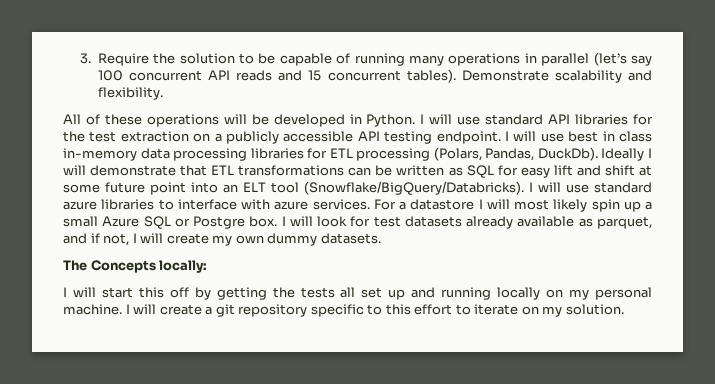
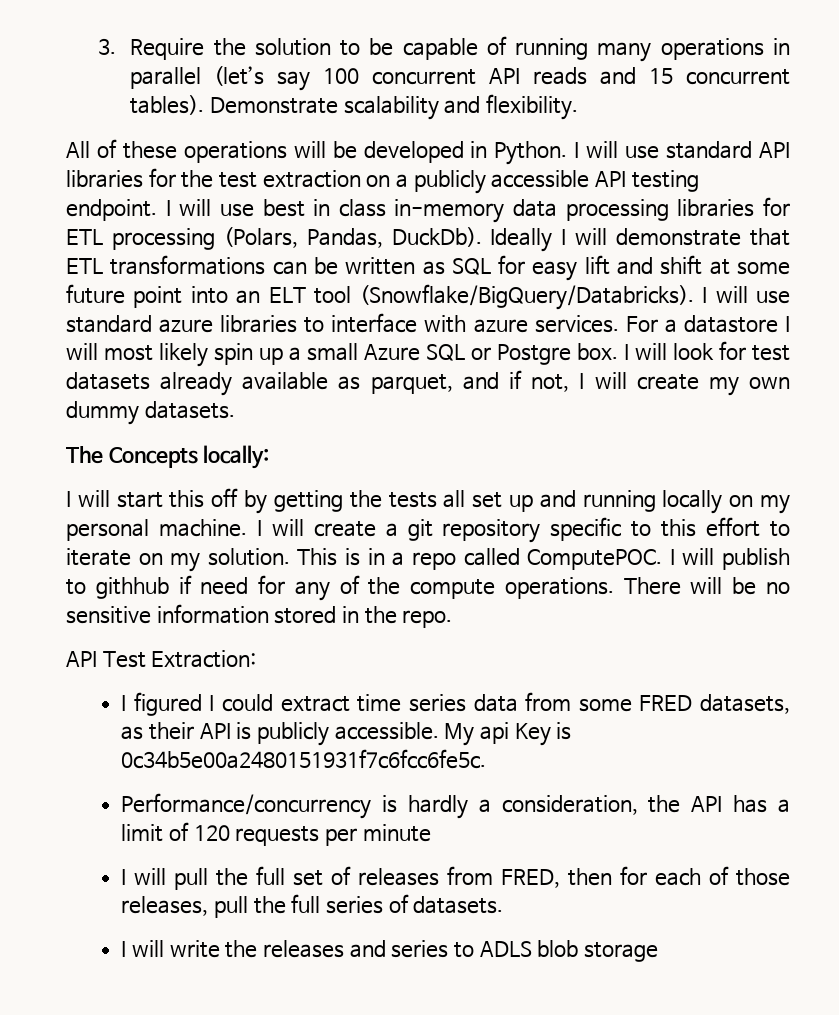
(624, 309) none -> [297,548,790,570] [66,575,791,601] [66,604,453,628] [66,650,257,668] [121,692,791,716] [121,722,572,746] [121,749,487,769] [121,793,790,819] [121,822,431,846] [121,866,791,890] [121,894,504,918] [121,940,658,962] This is in a repo called ComputePOC. I will publish to githhub if need for any of the compute operations. There will be no sensitive information stored in the repo. // API Test Extraction: // I figured I could extract time series data from some FRED datasets, as their API is publicly accessible. My api Key is 0c34b5e00a2480151931f7c6fcc6fe5c. // Performance/concurrency is hardly a consideration, the API has a limit of 120 requests per minute // I will pull the full set of releases from FRED, then for each of those releases, pull the full series of datasets. // I will write the releases and series to ADLS blob storage

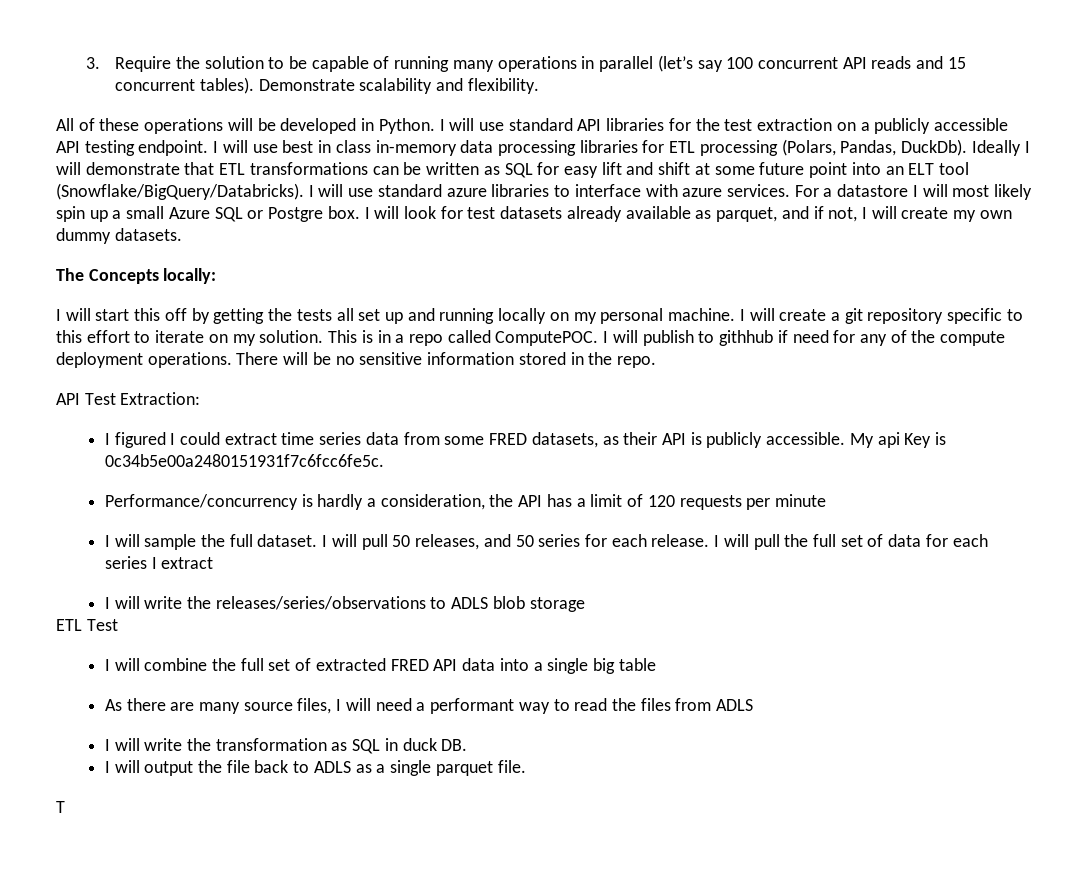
(496, 589) none -> [56,352,143,368] deployment
(167, 876) none -> [144,534,749,550] sample the full dataset. I will pull 50 releases, and 50 series for each release. I will
[358,866,791,888] [121,894,504,918] [121,940,449,958] releases from FRED, then for each of those releases, pull the full series of datasets. // I will write the releases and series -> [888,534,988,547] [104,556,214,569] [104,596,426,610] data for each series I extract // I will write the releases/series/observations
(658, 952) none -> [56,619,118,631] [104,658,656,674] [104,698,754,714] [104,738,468,754] [104,760,526,776] [56,801,65,813] // ETL Test // I will combine the full set of extracted FRED API data into a single big table // As there are many source files, I will need a performant way to read the files from ADLS // I will write the transformation as SQL in duck DB. // I will output the file back to ADLS as a single parquet file. // T

